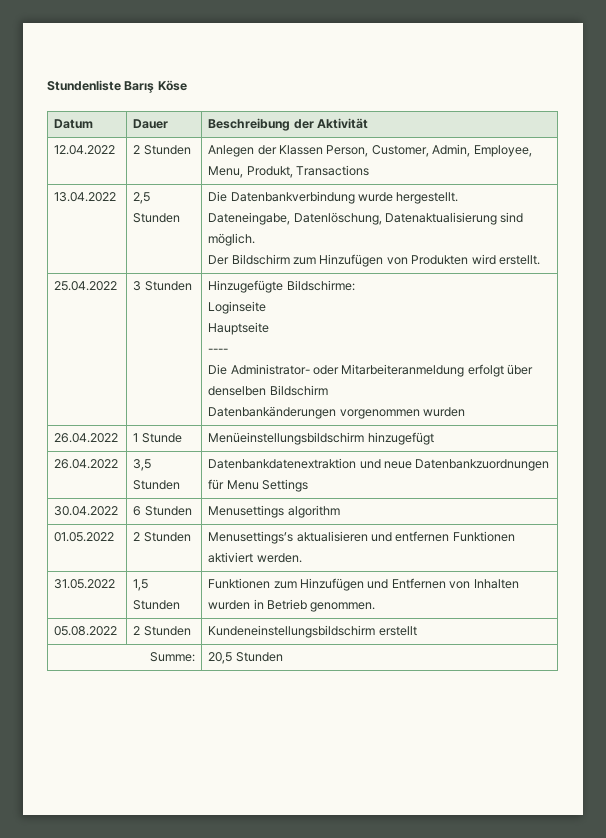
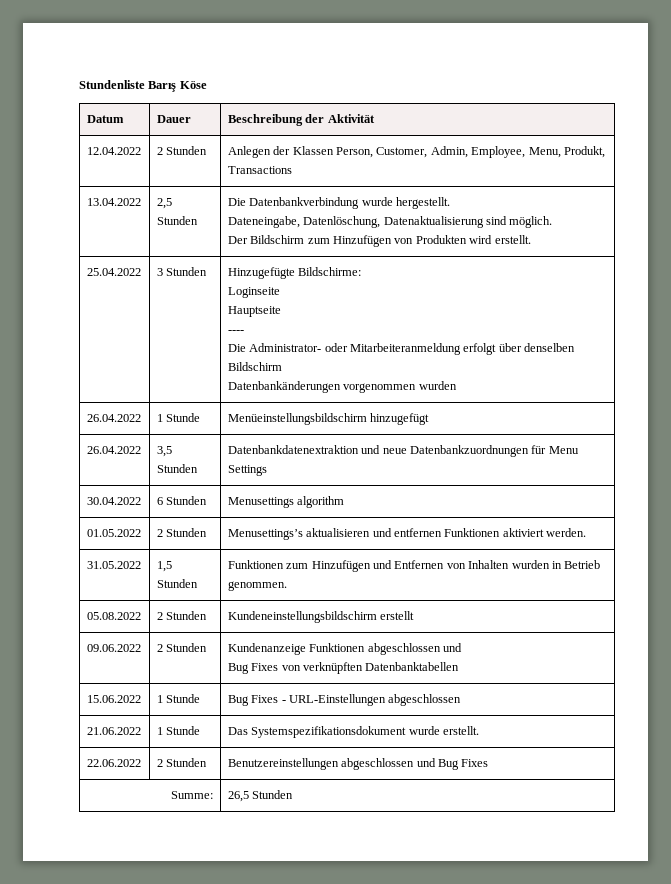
(417, 631) none -> [86,644,141,652] [156,643,208,652] [227,643,463,655] [227,662,460,674] [86,695,141,703] [156,694,201,703] [227,694,462,706] [86,727,141,735] [156,726,201,735] [227,726,480,738] [86,759,141,767] [156,758,208,767] [227,758,489,770] // 09.06.2022 | 2 Stunden | Kundenanzeige Funktionen abgeschlossen und // Bug Fixes von verknüpften Datenbanktabellen // 15.06.2022 | 1 Stunde | Bug Fixes - URL-Einstellungen abgeschlossen // 21.06.2022 | 1 Stunde | Das Systemspezifikationsdokument wurde erstellt. // 22.06.2022 | 2 Stunden | Benutzereinstellungen abgeschlossen und Bug Fixes
[208,652,233,664] 20,5 -> [227,791,249,802] 26,5

